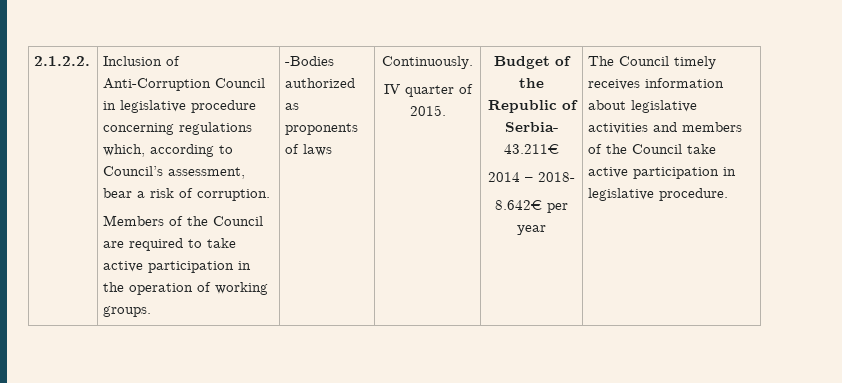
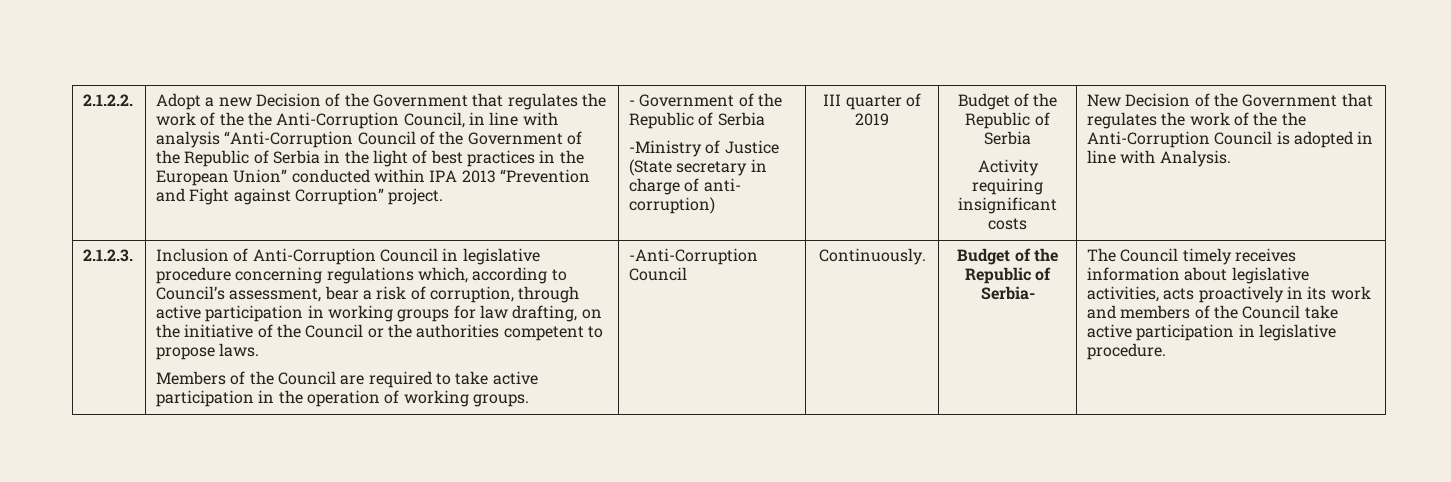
(91, 61) none -> [156,93,606,110] [156,112,558,129] [156,131,582,148] [156,150,584,167] [156,169,590,186] [156,188,444,205] [629,93,782,107] [629,112,765,129] [629,140,779,157] [629,159,767,176] [629,178,741,195] [629,197,716,214] [823,93,921,110] [855,113,889,126] [957,93,1058,110] [965,112,1050,129] [984,131,1031,145] [977,159,1039,176] [972,178,1043,195] [958,197,1057,214] [988,218,1027,230] [1087,93,1373,107] [1087,112,1306,129] [1087,131,1374,148] [1087,150,1231,167] [83,249,134,262] | Adopt a new Decision of the Government that regulates the work of the the Anti-Corruption Council, in line with analysis “Anti-Corruption Council of the Government of the Republic of Serbia in the light of best practices in the European Union” conducted within IPA 2013 “Prevention and Fight against Corruption” project. | - Government of the Republic of Serbia // -Ministry of Justice (State secretary in charge of anti- corruption) | III quarter of 2019 | Budget of the Republic of Serbia // Activity requiring insignificant costs | New Decision of the Government that regulates the work of the the Anti-Corruption Council is adopted in line with Analysis. // 2.1.2.3.
[197,189,271,201] corruption. -> [429,286,580,303] [156,305,602,322] [156,324,603,341] [156,343,260,360] corruption, through active participation in working groups for law drafting, on the initiative of the Council or the authorities competent to propose laws.
[285,56,335,66] [285,78,356,88] [285,103,300,110] [285,123,359,135] [285,144,333,156] [382,56,473,69] [383,84,473,97] [409,105,446,116] -Bodies authorized as proponents of laws | Continuously. // IV quarter of 2015. -> [629,248,759,265] [629,267,688,281] [818,248,926,265] -Anti-Corruption Council | Continuously.
[504,144,559,154] [488,172,575,182] [495,200,568,213] [517,225,546,235] 43.211€ // 2014 – 2018- // 8.642€ per year -> (1035, 293) none
[588,123,649,134] activities -> [1087,286,1371,303] activities, acts proactively in its work

